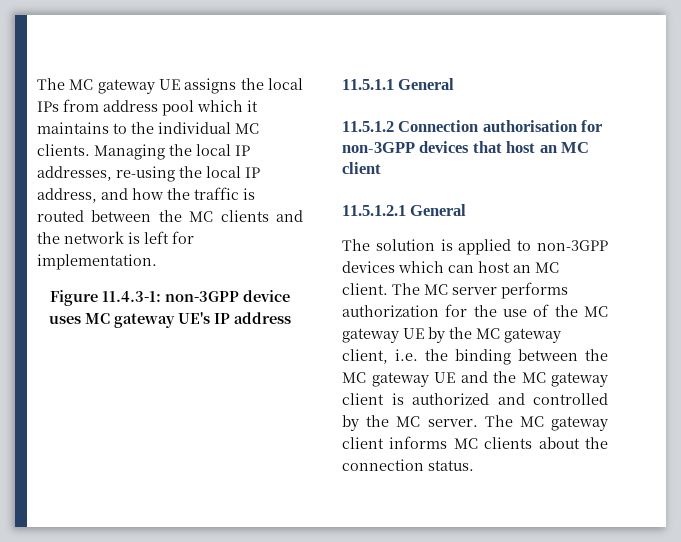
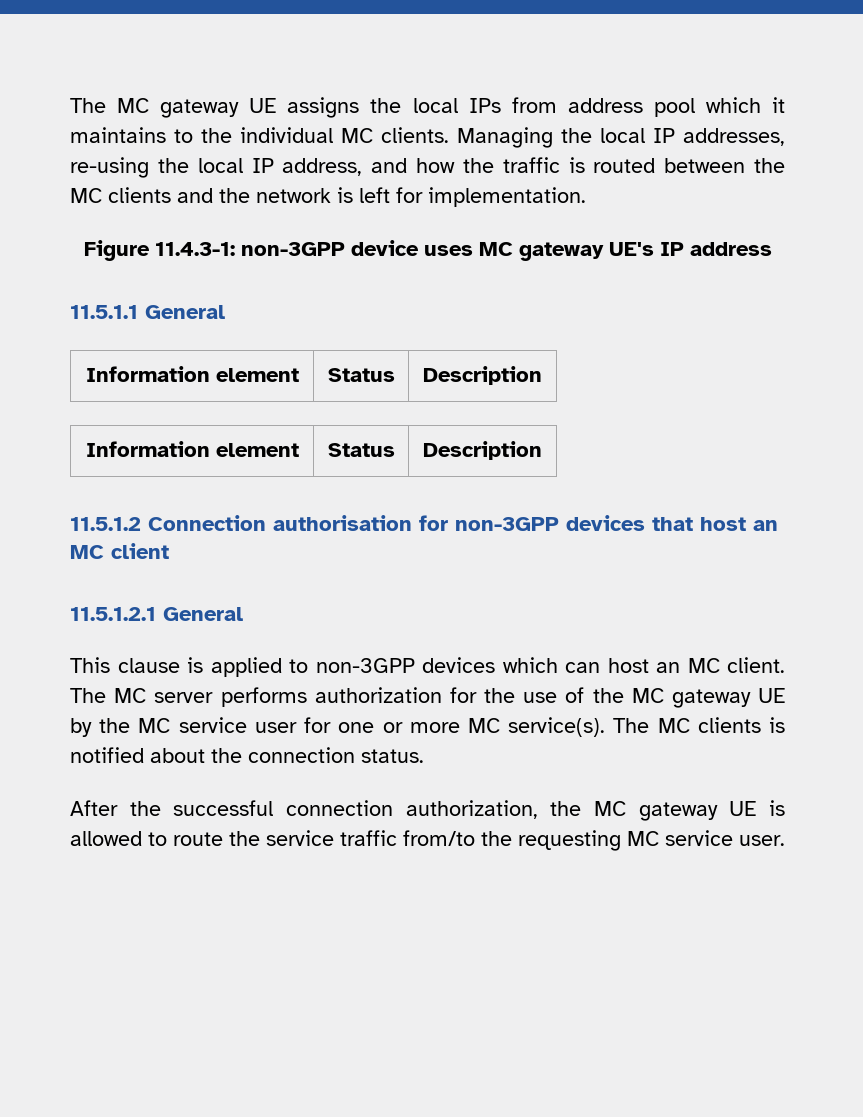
(455, 84) none -> [85,366,299,382] [327,368,395,382] [423,366,542,385] [85,441,299,457] [327,443,395,457] [423,441,542,460] // Information element | Status | Description // Information element | Status | Description
[342,239,435,251] The solution -> [70,657,180,673] This clause
[504,328,561,343] [342,349,608,365] [342,371,608,387] [342,393,608,405] [342,415,608,431] [342,436,608,449] [342,459,474,471] gateway client, i.e. the binding between the MC gateway UE and the MC gateway client is authorized and controlled by the MC server. The MC gateway client informs MC clients about the connection status. -> [178,717,785,737] [70,747,424,763] [70,800,785,821] [70,830,785,851] service user for one or more MC service(s). The MC clients is notified about the connection status. // After the successful connection authorization, the MC gateway UE is allowed to route the service traffic from/to the requesting MC service user.

